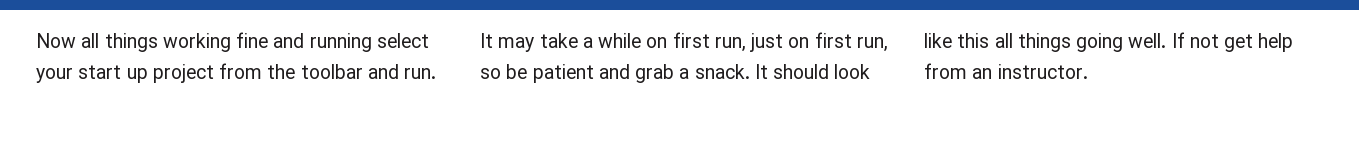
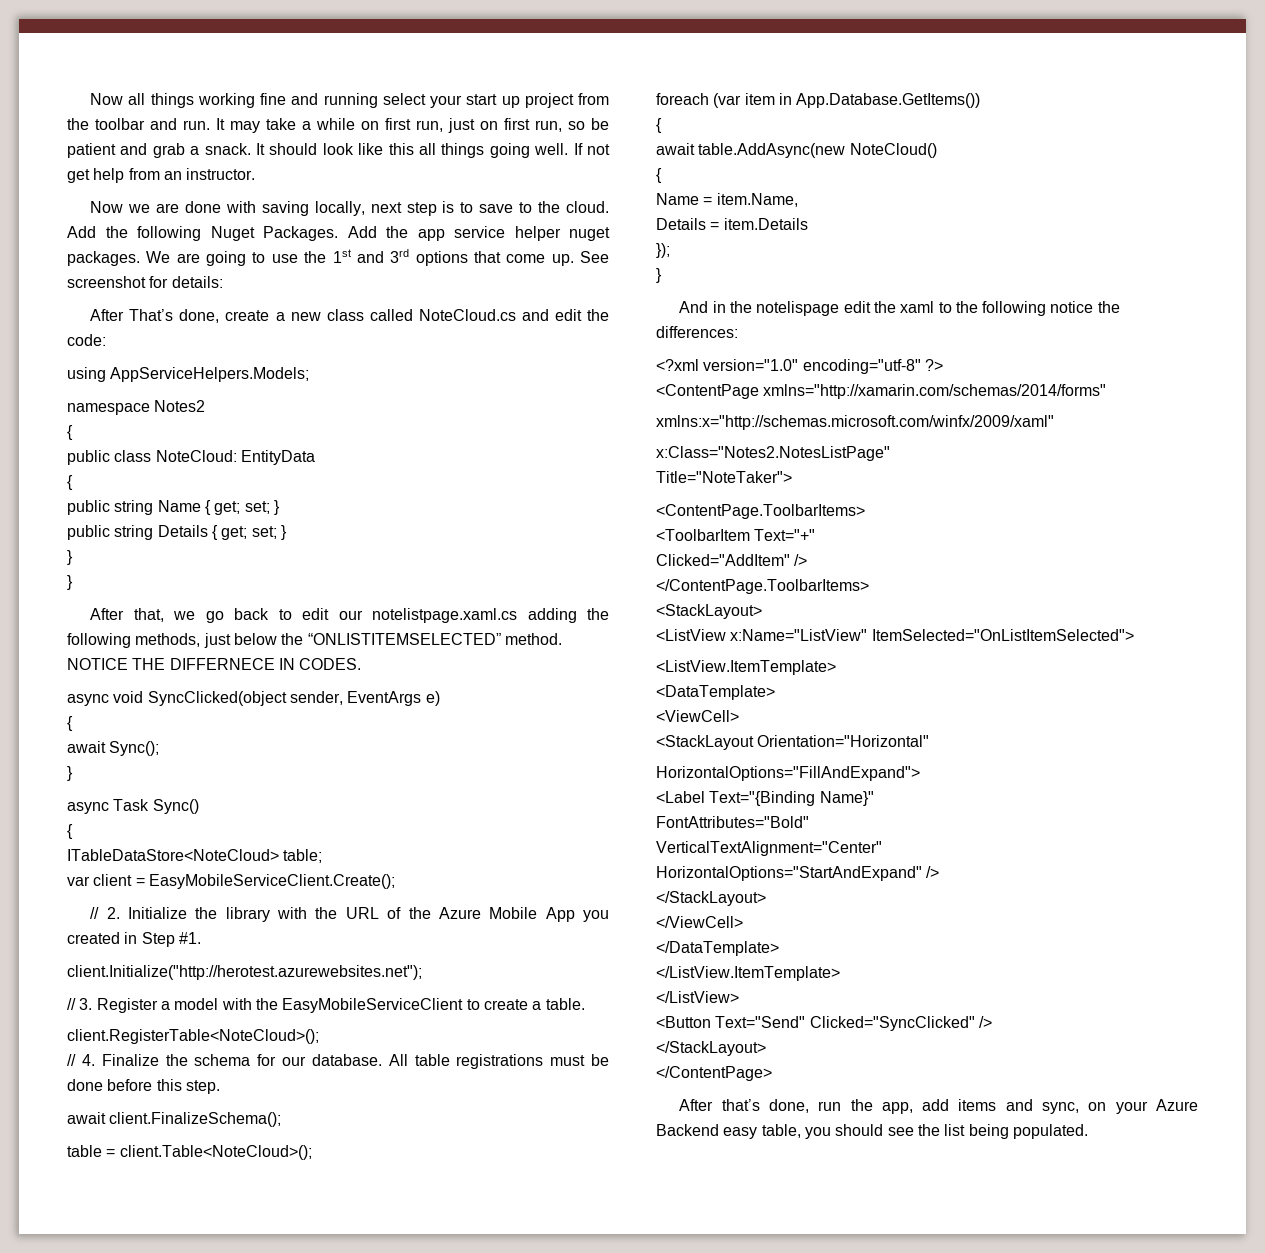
(1088, 71) none -> [90,201,610,216] [67,226,610,241] [67,249,609,266] [67,276,223,288] [90,309,609,323] [67,334,106,346] [67,367,310,382] [67,400,206,415] [67,425,73,440] [67,450,315,465] [67,475,73,490] [67,500,280,515] [67,525,287,540] [67,550,73,565] [67,575,73,590] [90,608,609,623] [67,633,562,648] [67,658,362,670] [67,691,440,706] [67,716,73,731] [67,741,160,756] [67,766,73,781] [67,799,199,814] [67,824,73,839] [67,849,323,863] [67,874,395,889] [90,907,610,922] [67,932,201,947] [67,965,422,980] [67,998,585,1013] [67,1029,319,1044] [67,1054,609,1069] [67,1079,220,1094] [67,1112,282,1127] [67,1145,312,1160] [656,93,981,108] [656,118,662,133] [656,143,937,158] [656,168,662,183] [656,193,798,207] [656,218,808,230] [656,243,670,258] [656,268,662,283] [679,301,1120,316] [656,326,738,338] [656,359,943,374] [656,384,1107,399] [656,415,1054,430] [656,446,890,461] [656,471,792,483] [656,504,865,519] [656,529,816,541] [656,554,808,566] [656,579,869,594] [656,604,762,619] [656,629,1134,641] [656,660,836,675] [656,685,775,700] [656,710,739,722] [656,735,930,750] [656,766,920,781] [656,791,874,806] [656,816,809,828] [656,841,882,856] [656,866,940,881] [656,891,766,906] [656,916,743,928] [656,941,779,956] [656,966,840,981] [656,991,739,1003] [656,1016,992,1031] [656,1041,766,1056] [656,1066,772,1081] [679,1099,1198,1114] [656,1124,1088,1139] // Now we are done with saving locally, next step is to save to the cloud. Add the following Nuget Packages. Add the app service helper nuget packages. We are going to use the 1st and 3rd options that come up. See screenshot for details: // After That’s done, create a new class called NoteCloud.cs and edit the code: // using AppServiceHelpers.Models; // namespace Notes2 // { // public class NoteCloud: EntityData // { // public string Name { get; set; } // public string Details { get; set; } // } // } // After that, we go back to edit our notelistpage.xaml.cs adding the following methods, just below the “ONLISTITEMSELECTED” method. NOTICE THE DIFFERNECE IN CODES. // async void SyncClicked(object sender, EventArgs e) // { // await Sync(); // } // async Task Sync() // { // ITableDataStore<NoteCloud> table; // var client = EasyMobileServiceClient.Create(); // // 2. Initialize the library with the URL of the Azure Mobile App you created in Step #1. // client.Initialize("http://herotest.azurewebsites.net"); // // 3. Register a model with the EasyMobileServiceClient to create a table. // client.RegisterTable<NoteCloud>(); // // 4. Finalize the schema for our database. All table registrations must be done before this step. // await client.FinalizeSchema(); // table = client.Table<NoteCloud>(); // foreach (var item in App.Database.GetItems()) // { // await table.AddAsync(new NoteCloud() // { // Name = item.Name, // Details = item.Details // }); // } // And in the notelispage edit the xaml to the following notice the differences: // <?xml version="1.0" encoding="utf-8" ?> // <ContentPage xmlns="http://xamarin.com/schemas/2014/forms" // xmlns:x="http://schemas.microsoft.com/winfx/2009/xaml" // x:Class="Notes2.NotesListPage" // Title="NoteTaker"> // <ContentPage.ToolbarItems> // <ToolbarItem Text="+" // Clicked="AddItem" /> // </ContentPage.ToolbarItems> // <StackLayout> // <ListView x:Name="ListView" ItemSelected="OnListItemSelected"> // <ListView.ItemTemplate> // <DataTemplate> // <ViewCell> // <StackLayout Orientation="Horizontal" // HorizontalOptions="FillAndExpand"> // <Label Text="{Binding Name}" // FontAttributes="Bold" // VerticalTextAlignment="Center" // HorizontalOptions="StartAndExpand" /> // </StackLayout> // </ViewCell> // </DataTemplate> // </ListView.ItemTemplate> // </ListView> // <Button Text="Send" Clicked="SyncClicked" /> // </StackLayout> // </ContentPage> // After that’s done, run the app, add items and sync, on your Azure Backend easy table, you should see the list being populated.

